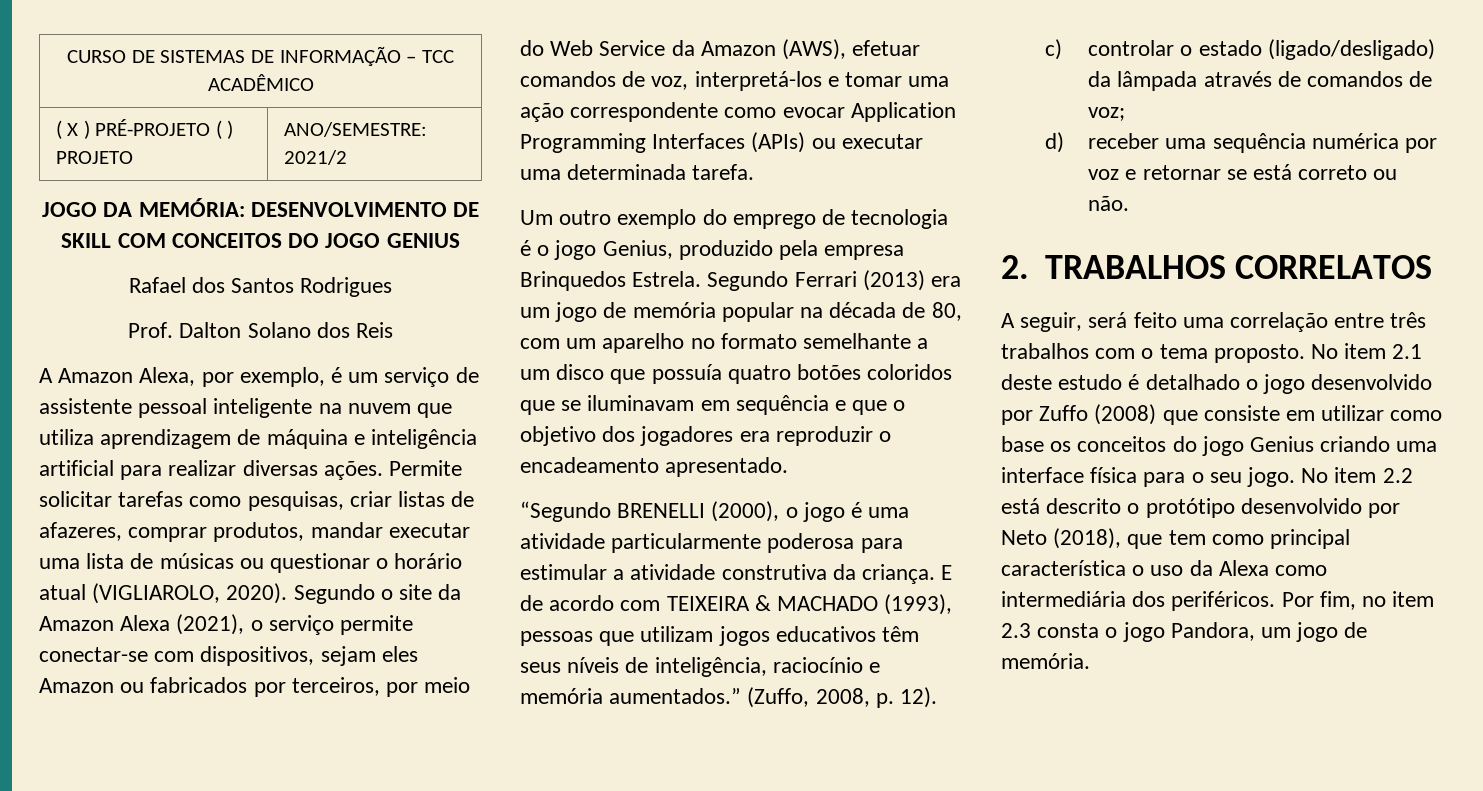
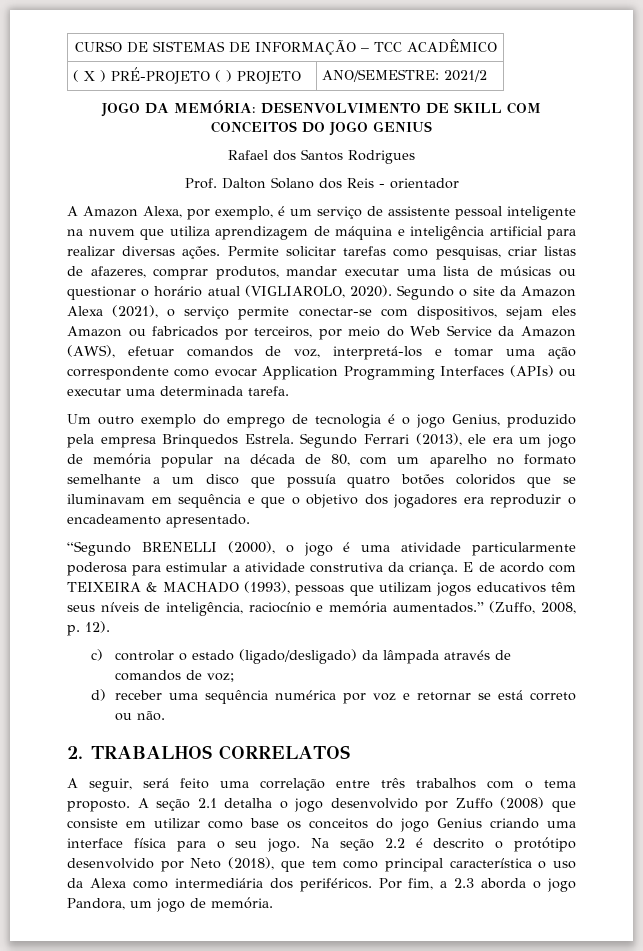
(393, 330) none -> [378,178,459,189] - orientador
[862,270,925,291] (2013) -> [415,433,487,446] (2013), ele
[1311,343,1423,359] [1001,374,1240,390] No item 2.1 deste estudo é detalhado -> [137,798,273,811] A seção 2.1 detalha
[1301,467,1413,483] [1001,498,1040,514] No item 2.2 está -> [311,838,423,851] Na seção 2.2 é
[1362,591,1435,607] [1001,623,1100,638] no item 2.3 consta -> [440,878,527,889] a 2.3 aborda

